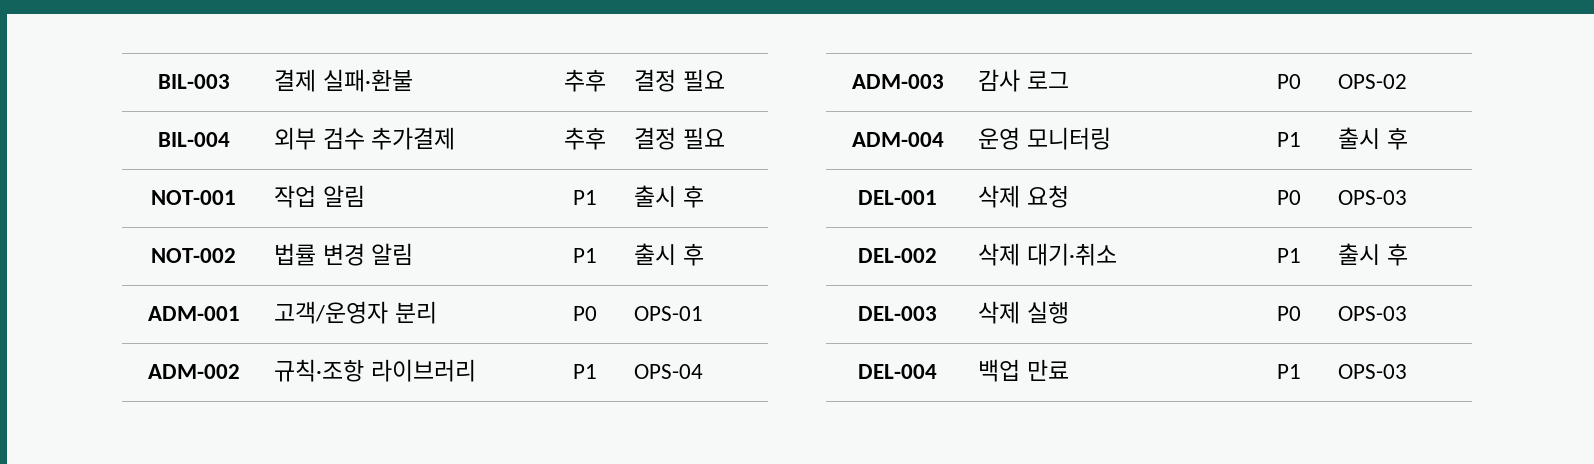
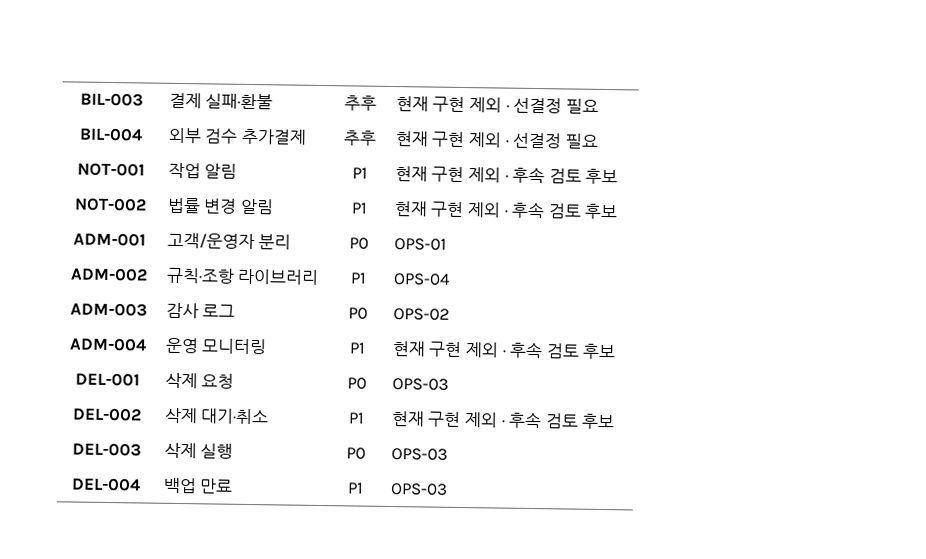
[634,69,677,92] 결정 -> [395,96,563,114] 현재 구현 제외 · 선결정
[634,127,677,150] 결정 -> [394,131,563,149] 현재 구현 제외 · 선결정
[634,185,704,208] 출시 후 -> [394,166,619,185] 현재 구현 제외 · 후속 검토 후보
[634,243,704,266] 출시 후 -> [393,201,619,220] 현재 구현 제외 · 후속 검토 후보
[1338,127,1408,150] 출시 후 -> [391,341,617,360] 현재 구현 제외 · 후속 검토 후보
[1338,243,1408,266] 출시 후 -> [390,410,616,430] 현재 구현 제외 · 후속 검토 후보

